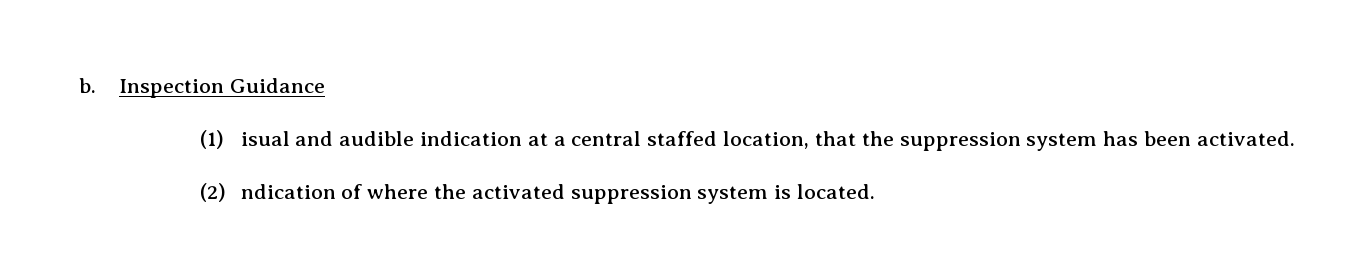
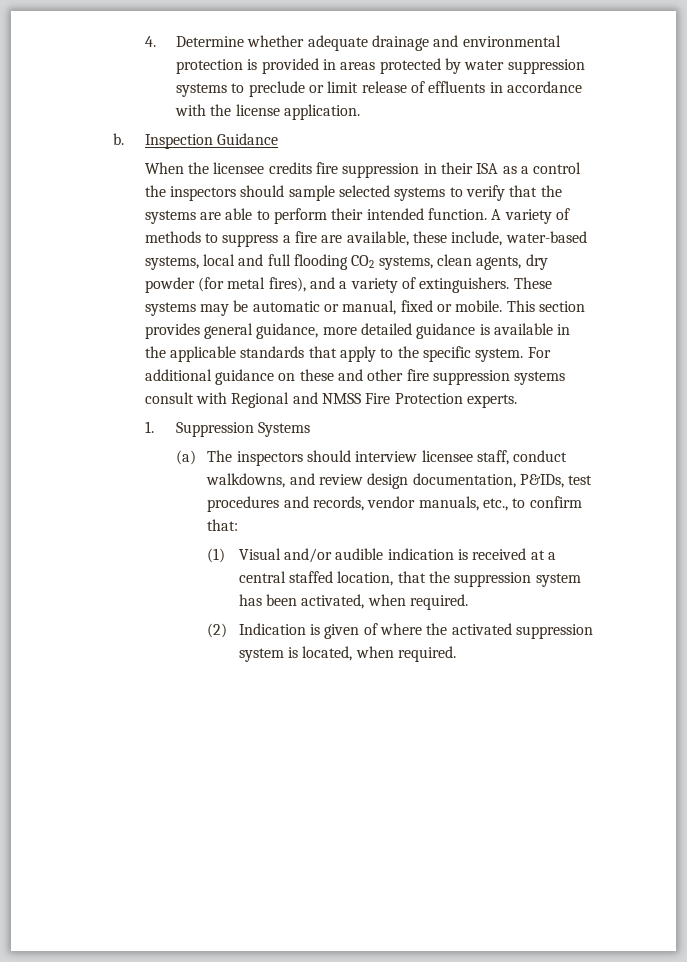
[78,78,325,98] [200,130,523,149] b. Inspection Guidance // (1) isual and audible indication -> [144,35,561,51] [176,58,585,74] [176,81,582,97] [175,104,361,120] [113,133,279,149] [144,162,582,178] [144,185,562,201] [144,208,570,224] [144,231,587,247] [144,254,548,270] [144,277,552,293] [144,300,585,316] [144,323,571,339] [144,346,551,362] [144,369,566,385] [144,392,517,408] [144,421,311,437] [176,450,568,466] [206,473,593,489] [207,496,582,512] [207,519,239,531] [207,548,527,563] 4. Determine whether adequate drainage and environmental protection is provided in areas protected by water suppression systems to preclude or limit release of effluents in accordance with the license application. // b. Inspection Guidance // When the licensee credits fire suppression in their ISA as a control the inspectors should sample selected systems to verify that the systems are able to perform their intended function. A variety of methods to suppress a fire are available, these include, water-based systems, local and full flooding CO2 systems, clean agents, dry powder (for metal fires), and a variety of extinguishers. These systems may be automatic or manual, fixed or mobile. This section provides general guidance, more detailed guidance is available in the applicable standards that apply to the specific system. For additional guidance on these and other fire suppression systems consult with Regional and NMSS Fire Protection experts. // 1. Suppression Systems // (a) The inspectors should interview licensee staff, conduct walkdowns, and review design documentation, P&IDs, test procedures and records, vendor manuals, etc., to confirm that: // (1) Visual and/or audible indication is received
[1196,131,1295,146] [200,183,336,202] activated. // (2) ndication -> [301,594,469,610] [207,623,360,639] activated, when required. // (2) Indication is given
[797,184,876,199] located. -> [302,646,457,662] located, when required.

